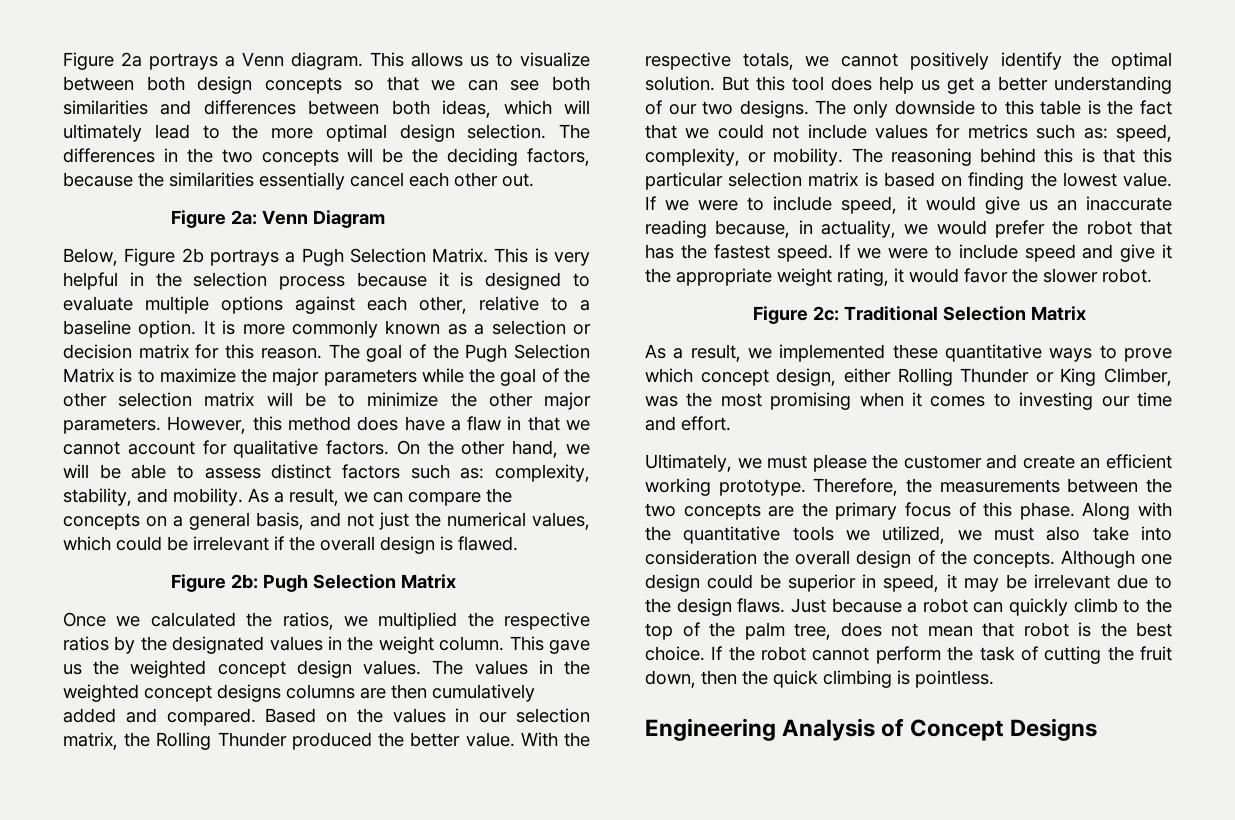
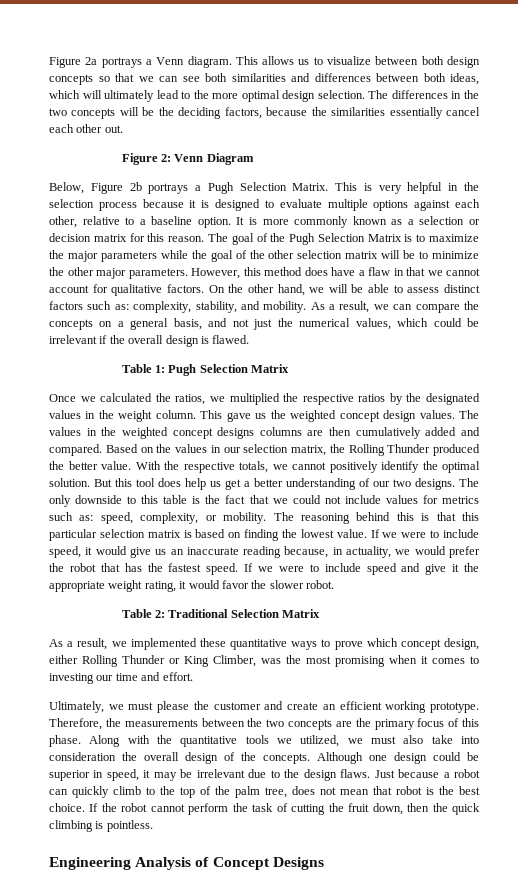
[230,210,257,225] 2a: -> [161,154,172,162] 2:
[170,574,258,592] Figure 2b: -> [121,364,166,373] Table 1:
[752,306,839,324] Figure 2c: -> [121,609,166,618] Table 2:

